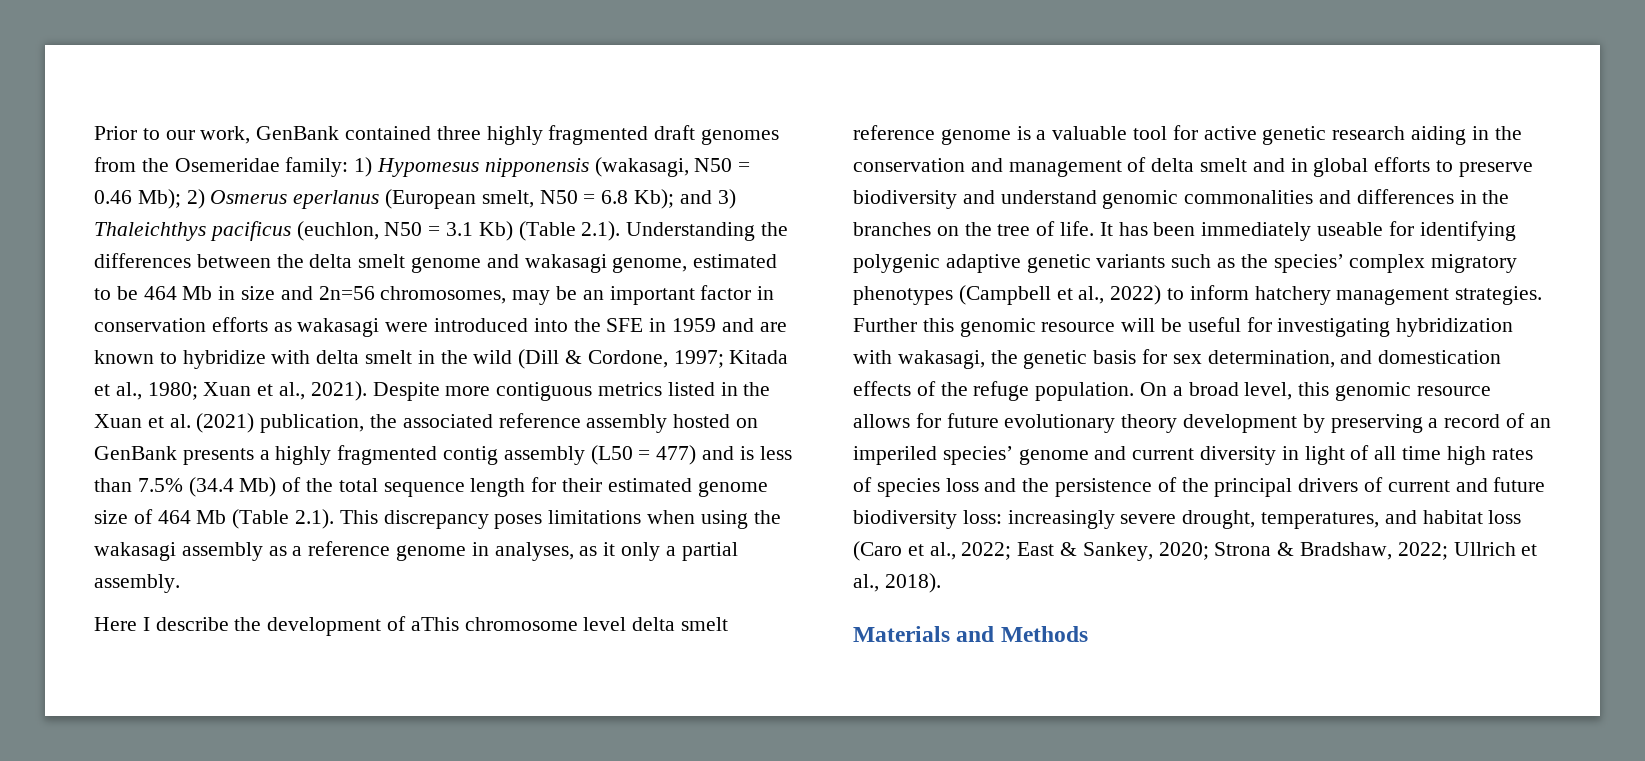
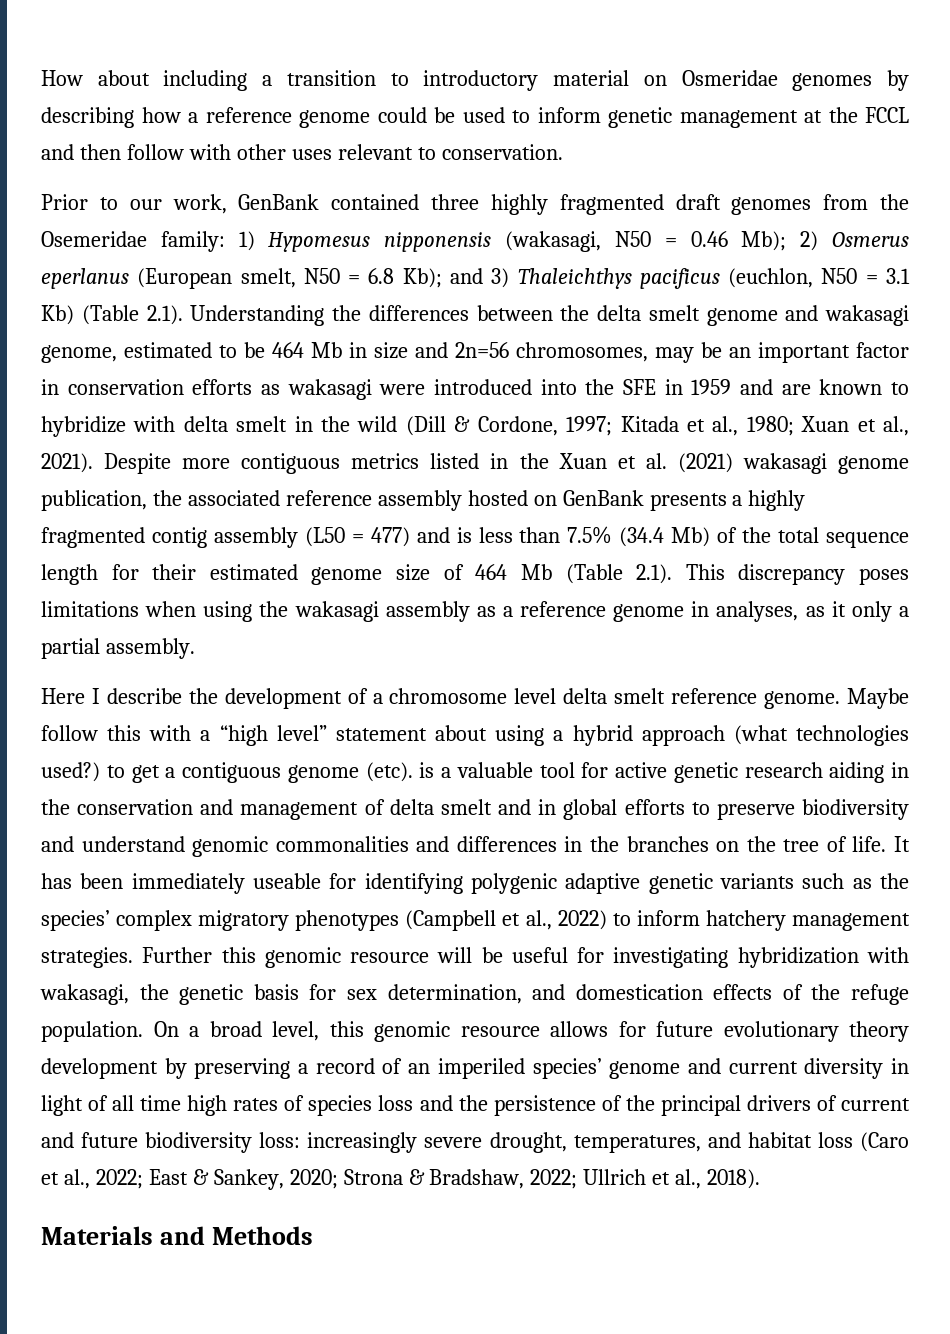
(94, 133) none -> [41,70,910,91] [41,107,909,128] [41,144,563,160] How about including a transition to introductory material on Osmeridae genomes by describing how a reference genome could be used to inform genetic management at the FCCL and then follow with other uses relevant to conservation. //
(255, 423) none -> [742,453,910,474] wakasagi genome
[410,617,459,631] aThis -> [372,693,383,704] a
[940,129,1011,145] genome -> [764,688,909,709] [41,725,910,746] [41,762,413,783] genome. Maybe follow this with a “high level” statement about using a hybrid approach (what technologies used?) to get a contiguous genome (etc).

